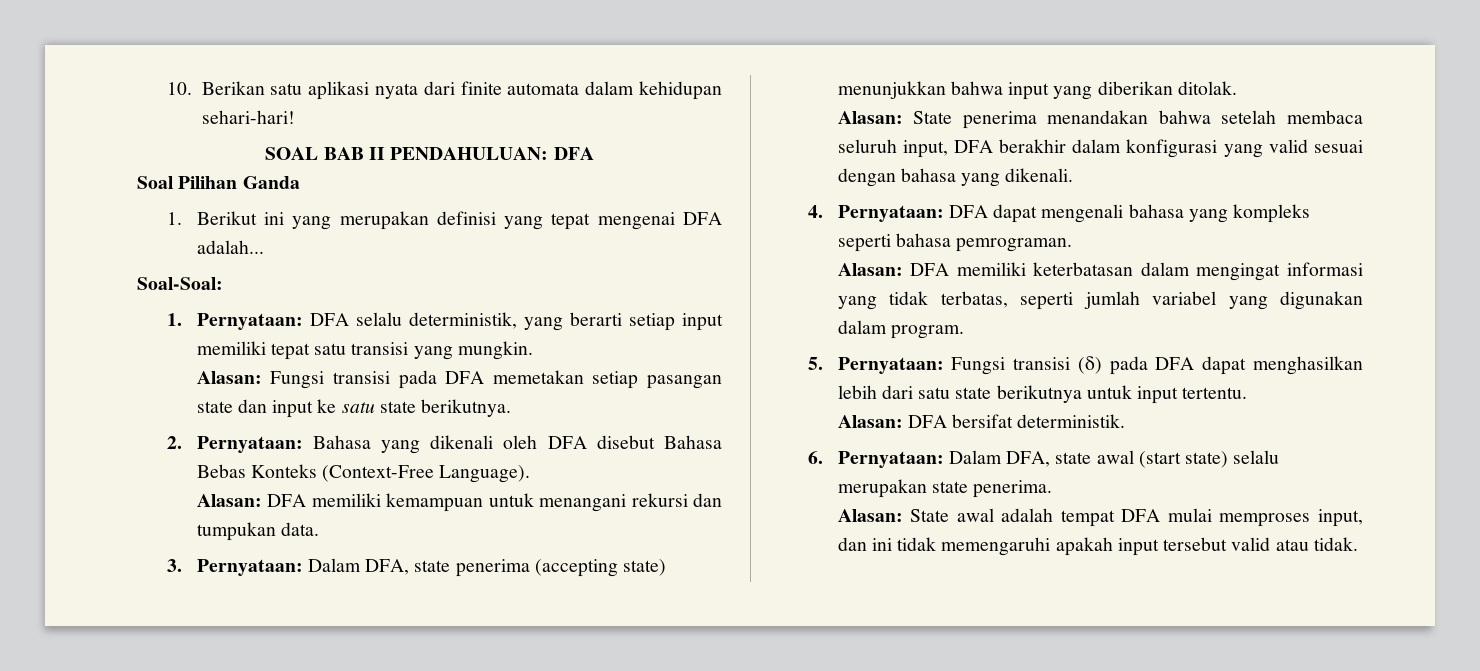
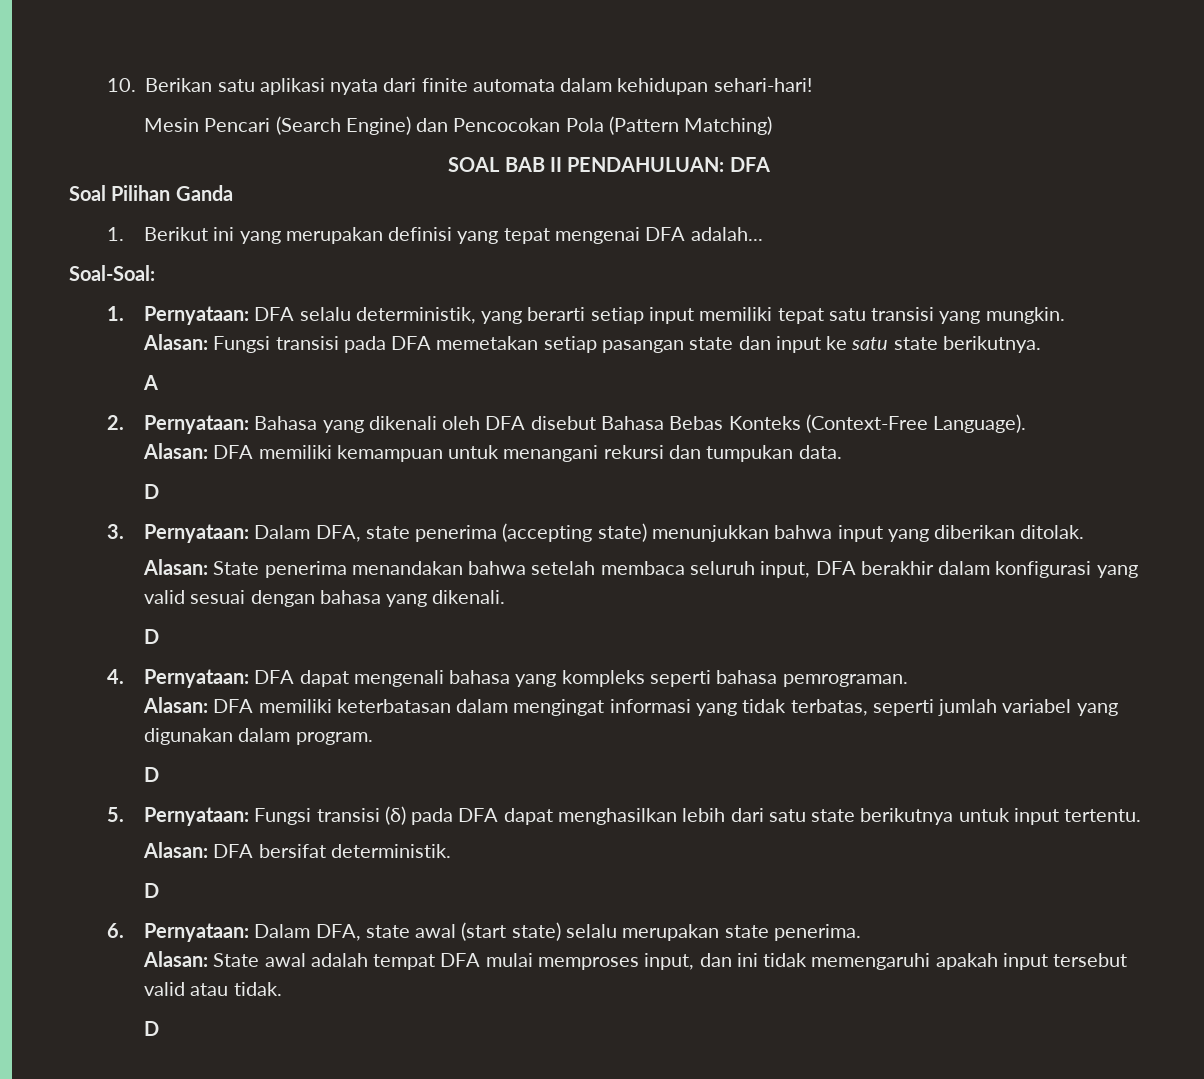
(295, 117) none -> [144,116,773,135] // Mesin Pencari (Search Engine) dan Pencocokan Pola (Pattern Matching)
(512, 408) none -> [143,375,159,390] // A
(319, 529) none -> [144,484,160,499] // D
(1074, 175) none -> [144,629,160,644] // D
(964, 332) none -> [144,767,160,782] // D
(1126, 421) none -> [144,883,160,898] // D
(1359, 544) none -> [144,1021,160,1036] // D

